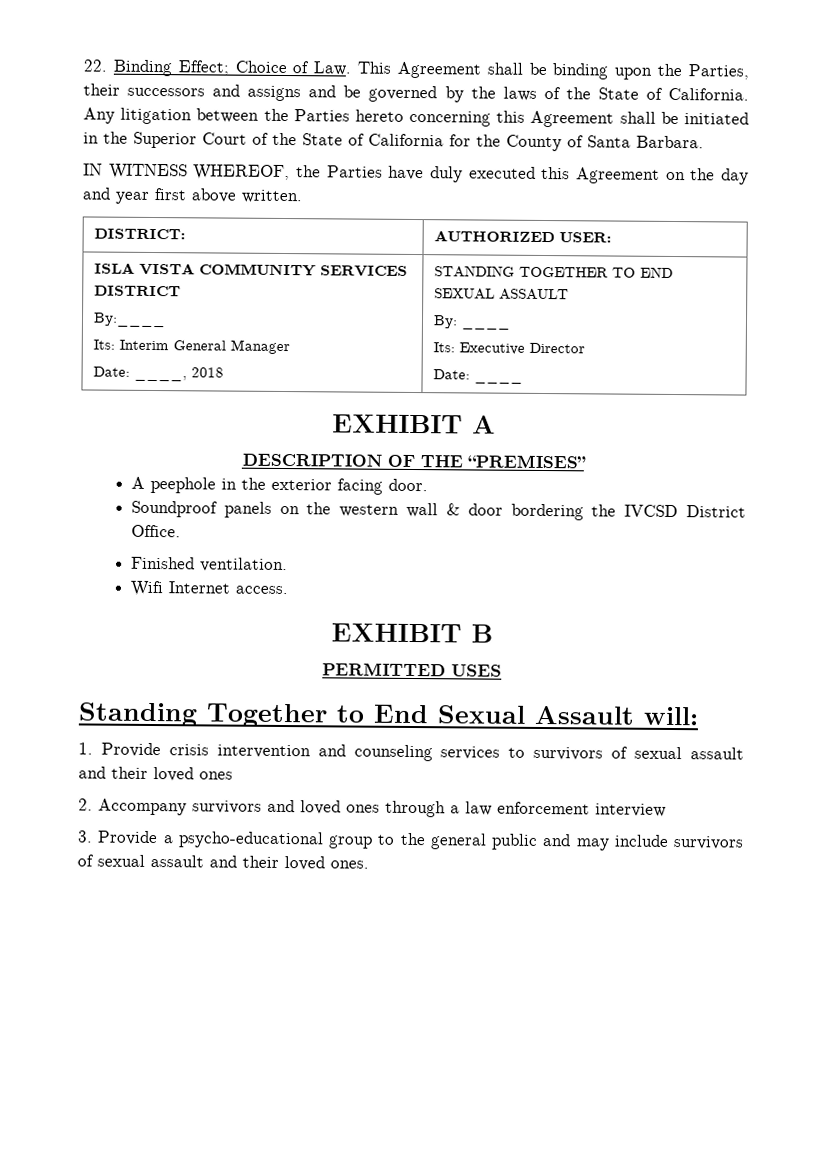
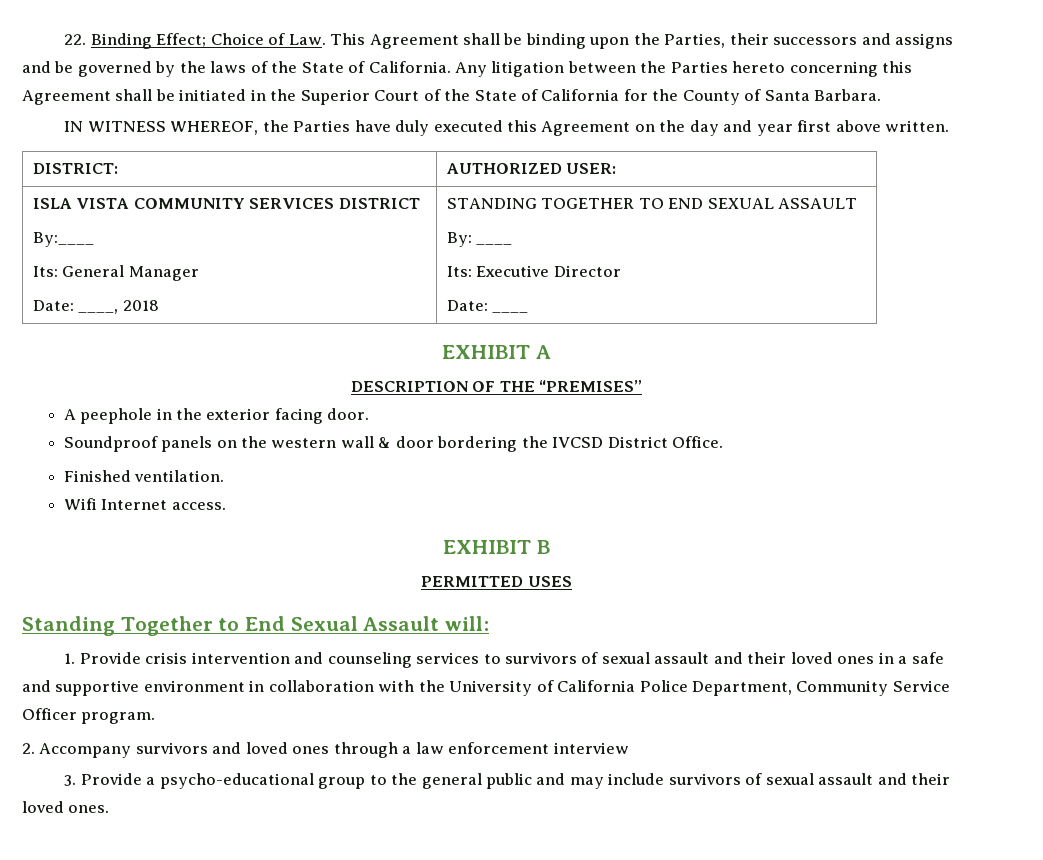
[119,339,170,351] Interim -> (58, 271) none
(233, 775) none -> [878,652,944,664] [22,680,950,696] [22,708,156,724] in a safe and supportive environment in collaboration with the University of California Police Department, Community Service Officer program.

